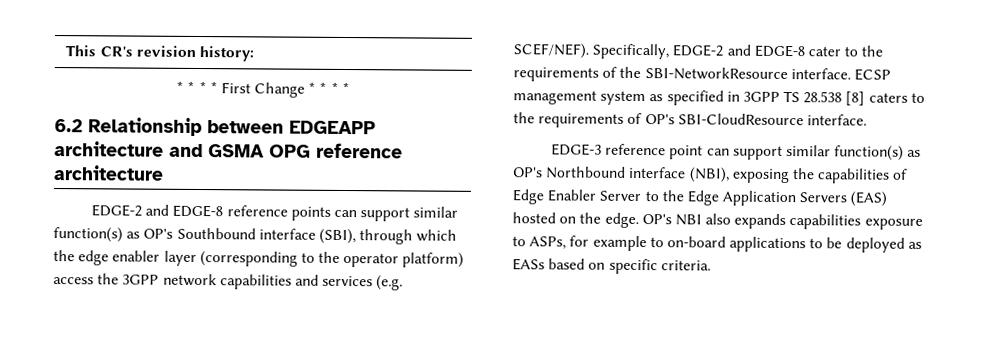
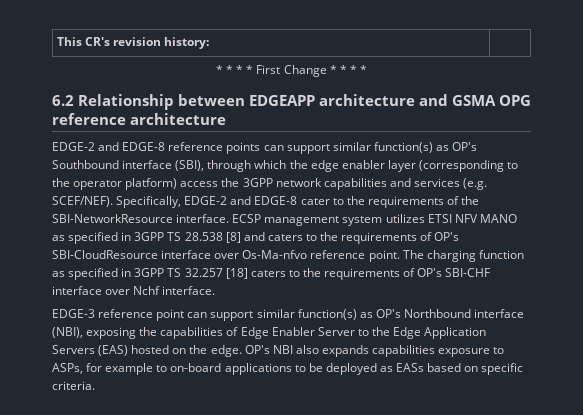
(647, 98) none -> [385,214,517,223] utilizes ETSI NFV MANO
(866, 98) none -> [243,232,265,241] and
(804, 119) none -> [161,250,524,262] [52,268,491,280] [52,286,161,295] interface over Os-Ma-nfvo reference point. The charging function as specified in 3GPP TS 32.257 [18] caters to the requirements of OP's SBI-CHF interface over Nchf

